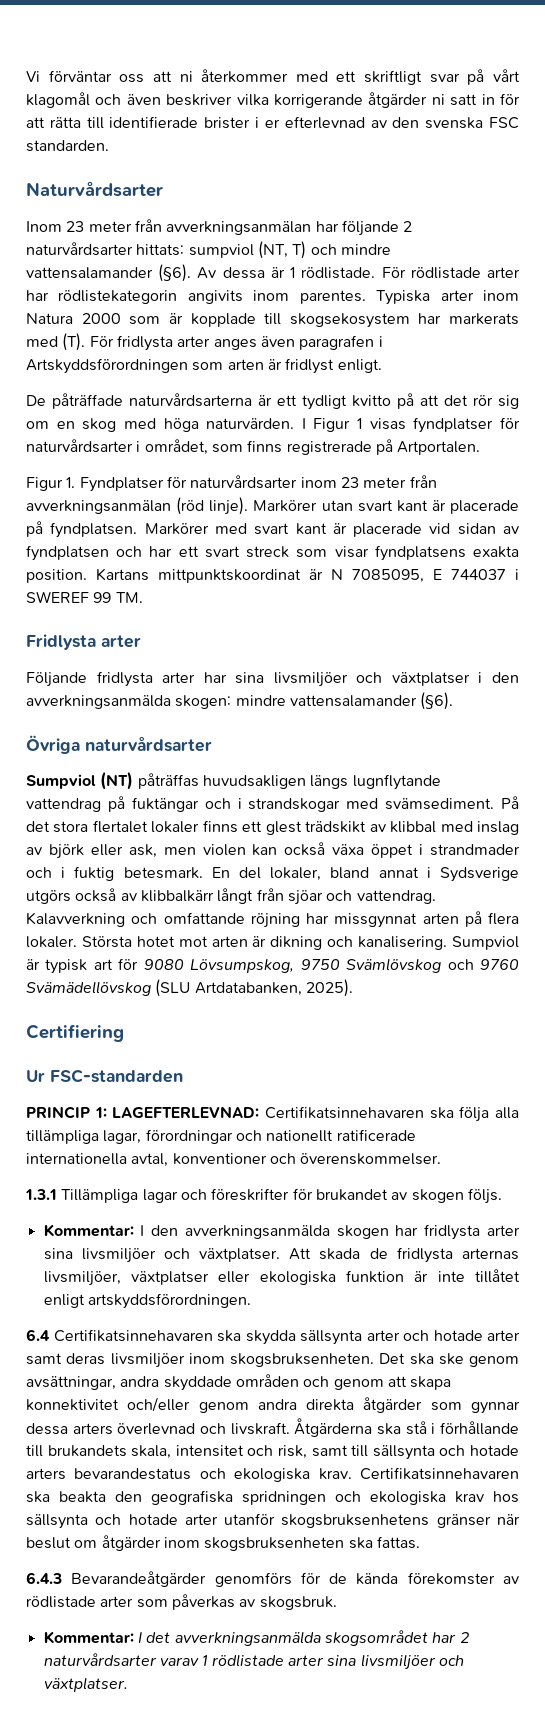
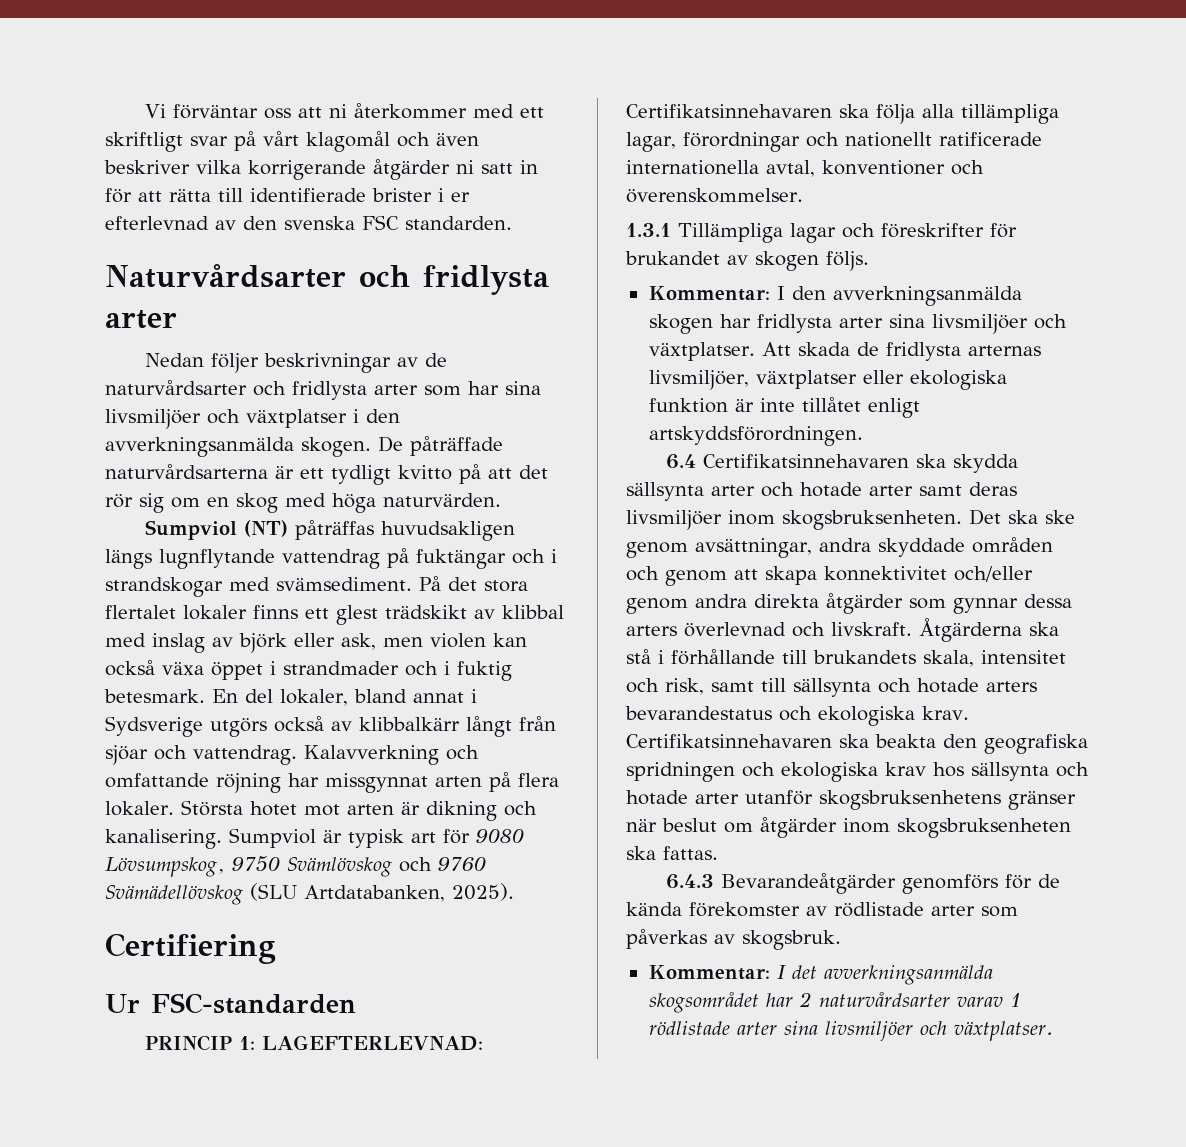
[26,219,413,236] [26,241,391,259] [26,264,520,282] [26,290,519,305] [26,313,519,328] [26,333,383,351] [26,358,382,374] // Inom 23 meter från avverkningsanmälan har följande 2 naturvårdsarter hittats: sumpviol (NT, T) och mindre vattensalamander (§6). Av dessa är 1 rödlistade. För rödlistade arter har rödlistekategorin angivits inom parentes. Typiska arter inom Natura 2000 som är kopplade till skogsekosystem har markerats med (T). För fridlysta arter anges även paragrafen i Artskyddsförordningen som arten är fridlyst enligt. // -> [359,265,549,295] [105,310,177,329] [144,353,447,373] [105,380,541,400] [105,409,400,429] [105,437,371,457] och fridlysta arter // Nedan följer beskrivningar av de naturvårdsarter och fridlysta arter som har sina livsmiljöer och växtplatser i den avverkningsanmälda skogen.
[301,417,520,433] [26,439,481,455] [26,475,437,492] [26,497,519,515] [26,521,520,538] [26,545,519,561] [26,568,519,583] [26,591,143,603] [26,634,141,650] [26,671,519,687] [26,692,454,710] [26,735,212,754] I Figur 1 visas fyndplatser för naturvårdsarter i området, som finns registrerade på Artportalen. // Figur 1. Fyndplatser för naturvårdsarter inom 23 meter från avverkningsanmälan (röd linje). Markörer utan svart kant är placerade på fyndplatsen. Markörer med svart kant är placerade vid sidan av fyndplatsen och har ett svart streck som visar fyndplatsens exakta position. Kartans mittpunktskoordinat är N 7085095, E 744037 i SWEREF 99 TM. // Fridlysta arter // Följande fridlysta arter har sina livsmiljöer och växtplatser i den avverkningsanmälda skogen: mindre vattensalamander (§6). // Övriga naturvårdsarter -> (501, 500) none

